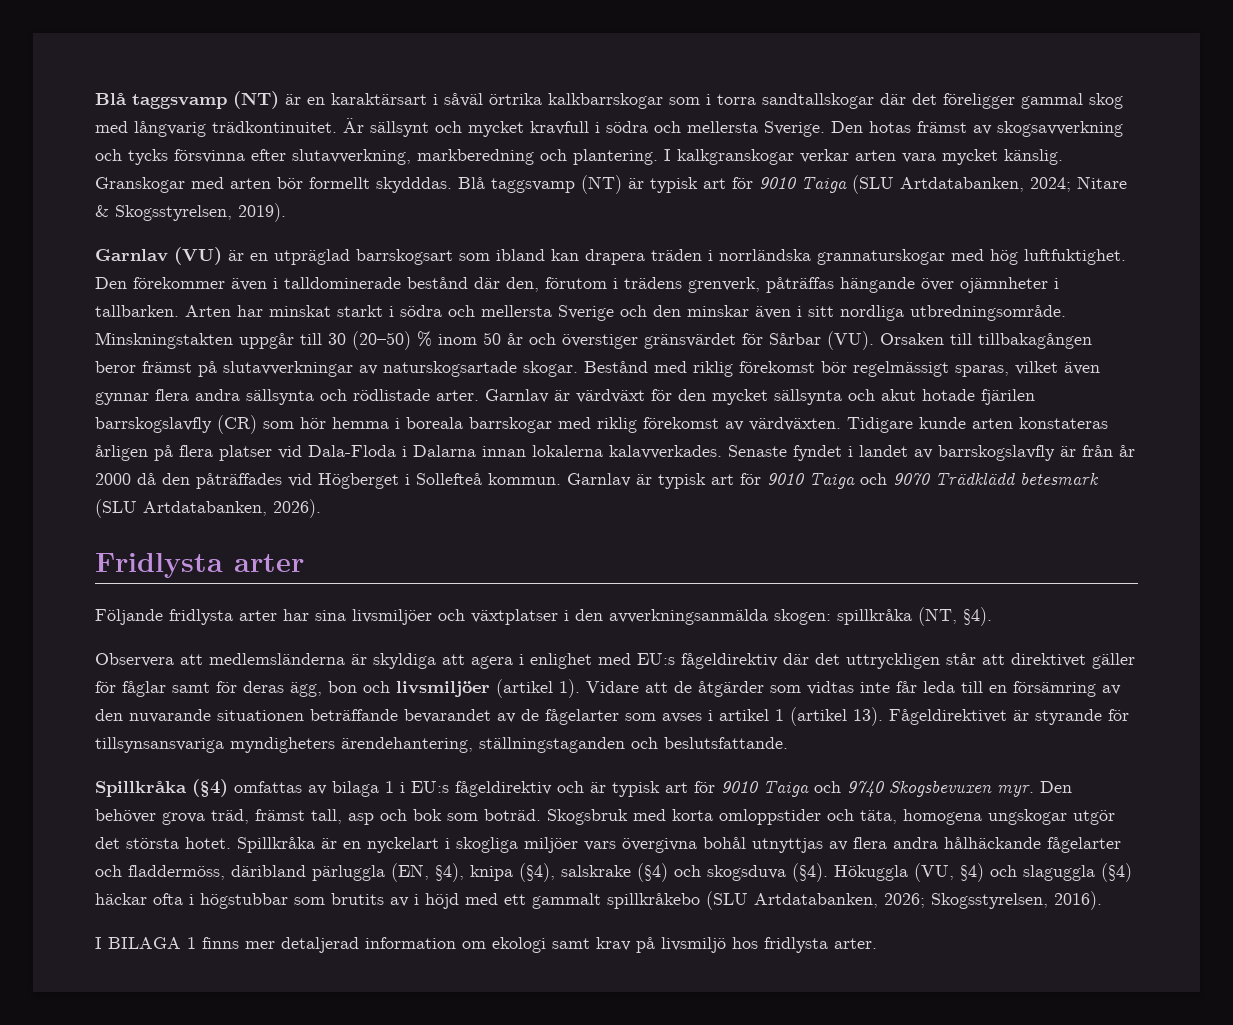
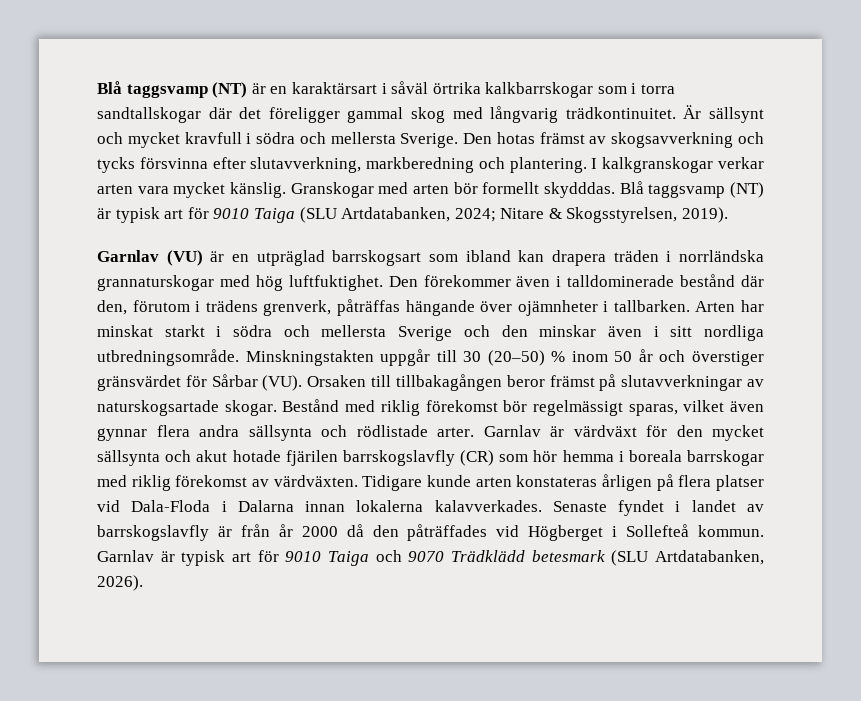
[95,553,304,578] [95,607,992,626] [95,653,1135,669] [95,679,1121,698] [95,707,1129,726] [95,737,788,753] [95,779,1072,797] [95,809,1115,825] [95,837,1121,853] [95,863,1132,882] [95,891,1102,910] [95,937,877,953] // Fridlysta arter // Följande fridlysta arter har sina livsmiljöer och växtplatser i den avverkningsanmälda skogen: spillkråka (NT, §4). // Observera att medlemsländerna är skyldiga att agera i enlighet med EU:s fågeldirektiv där det uttryckligen står att direktivet gäller för fåglar samt för deras ägg, bon och livsmiljöer (artikel 1). Vidare att de åtgärder som vidtas inte får leda till en försämring av den nuvarande situationen beträffande bevarandet av de fågelarter som avses i artikel 1 (artikel 13). Fågeldirektivet är styrande för tillsynsansvariga myndigheters ärendehantering, ställningstaganden och beslutsfattande. // Spillkråka (§4) omfattas av bilaga 1 i EU:s fågeldirektiv och är typisk art för 9010 Taiga och 9740 Skogsbevuxen myr. Den behöver grova träd, främst tall, asp och bok som boträd. Skogsbruk med korta omloppstider och täta, homogena ungskogar utgör det största hotet. Spillkråka är en nyckelart i skogliga miljöer vars övergivna bohål utnyttjas av flera andra hålhäckande fågelarter och fladdermöss, däribland pärluggla (EN, §4), knipa (§4), salskrake (§4) och skogsduva (§4). Hökuggla (VU, §4) och slaguggla (§4) häckar ofta i högstubbar som brutits av i höjd med ett gammalt spillkråkebo (SLU Artdatabanken, 2026; Skogsstyrelsen, 2016). // I BILAGA 1 finns mer detaljerad information om ekologi samt krav på livsmiljö hos fridlysta arter. -> (143, 583) none

